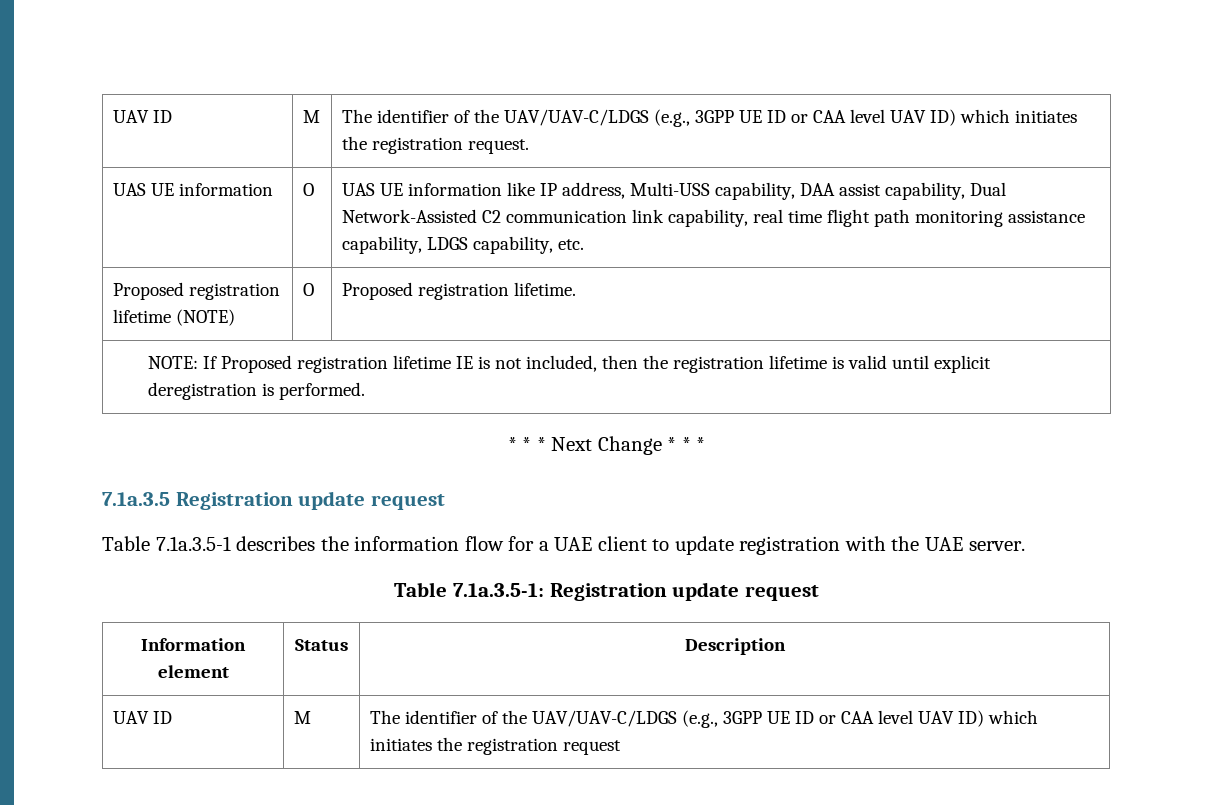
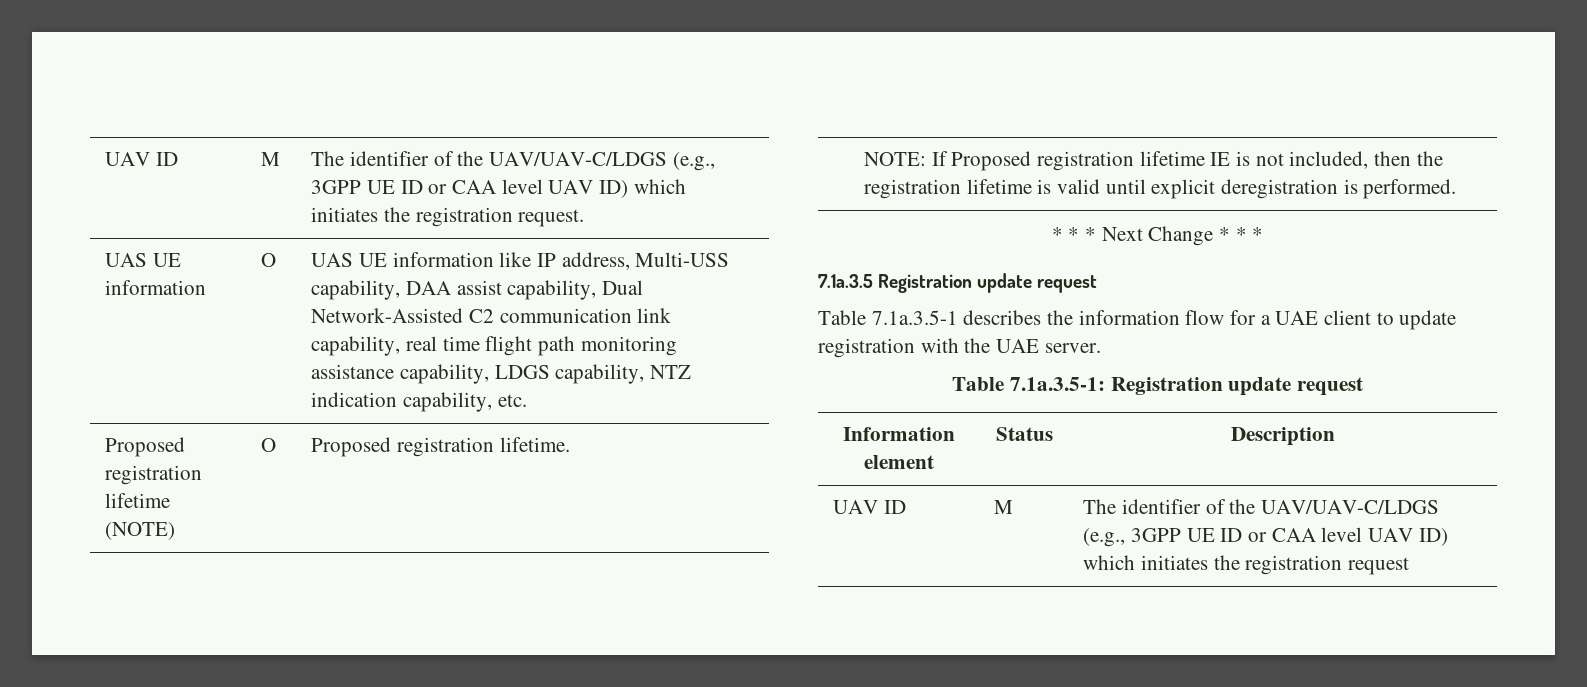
(553, 245) none -> [649,365,691,379] [311,392,492,412] NTZ indication capability,

